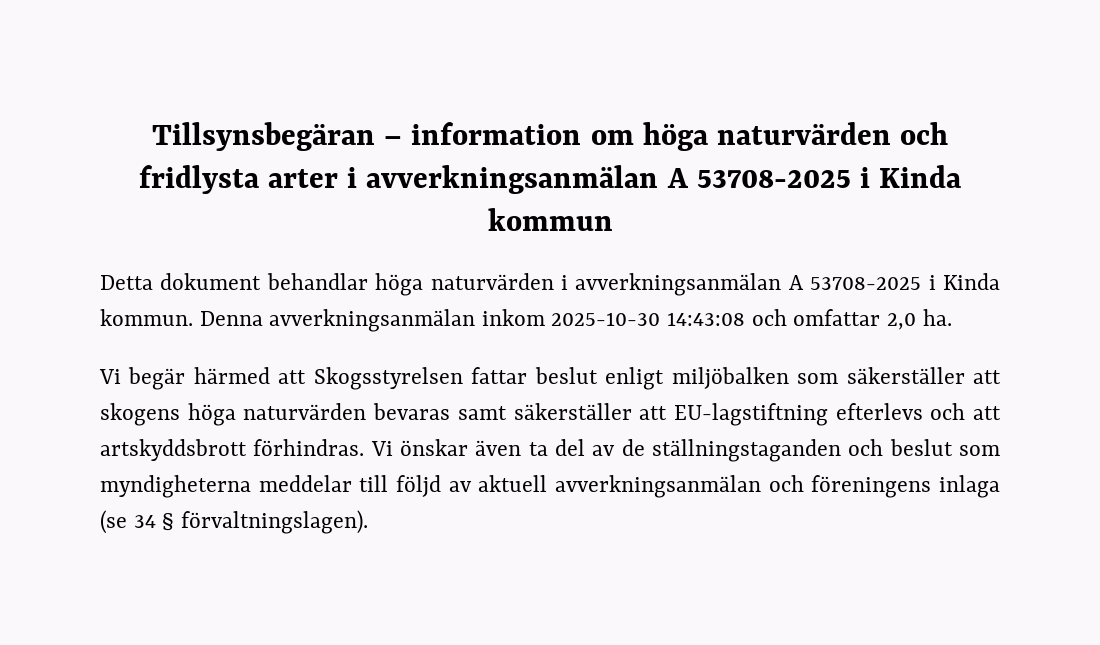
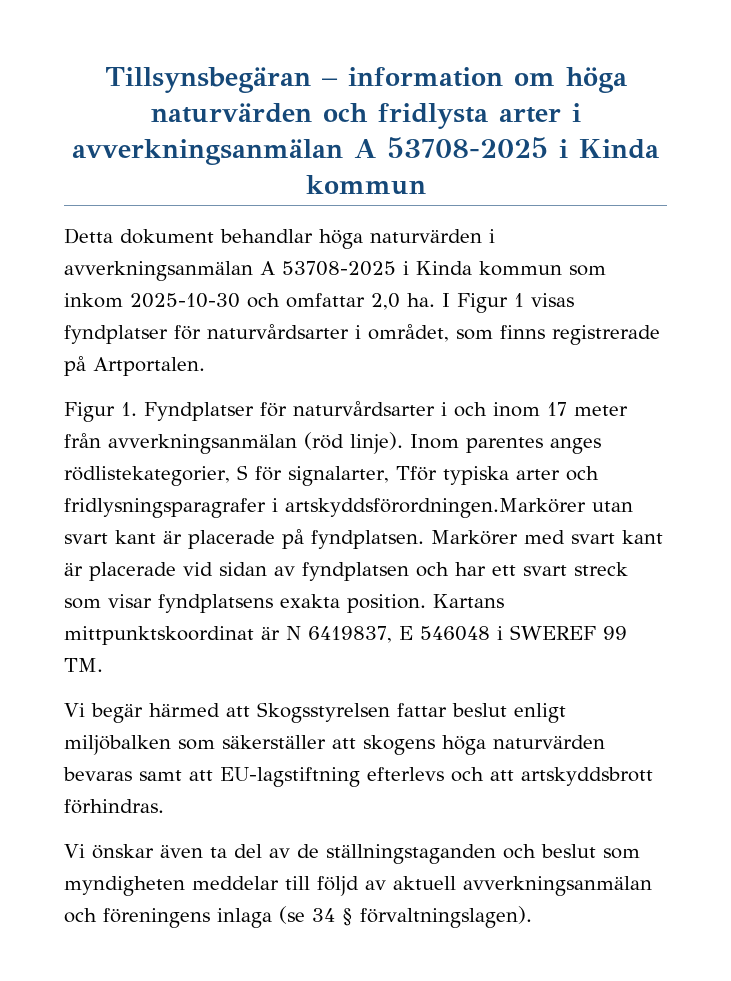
[100,309,476,332] kommun. Denna avverkningsanmälan -> [479,261,606,276] kommun som
[667,312,746,326] 14:43:08 -> (240, 300) none
(952, 317) none -> [442,293,574,313] [64,324,660,345] [64,356,205,376] [64,401,628,422] [64,432,601,454] [64,465,599,486] [64,498,633,518] [64,529,663,549] [64,562,628,581] [64,594,504,613] [64,625,627,645] [64,658,103,672] I Figur 1 visas fyndplatser för naturvårdsarter i området, som finns registrerade på Artportalen. // Figur 1. Fyndplatser för naturvårdsarter i och inom 17 meter från avverkningsanmälan (röd linje). Inom parentes anges rödlistekategorier, S för signalarter, Tför typiska arter och fridlysningsparagrafer i artskyddsförordningen.Markörer utan svart kant är placerade på fyndplatsen. Markörer med svart kant är placerade vid sidan av fyndplatsen och har ett svart streck som visar fyndplatsens exakta position. Kartans mittpunktskoordinat är N 6419837, E 546048 i SWEREF 99 TM.
[513,403,632,420] säkerställer -> (182, 775) none
(365, 447) none -> (164, 806) //
[100,475,251,498] myndigheterna -> [64,876,185,896] myndigheten

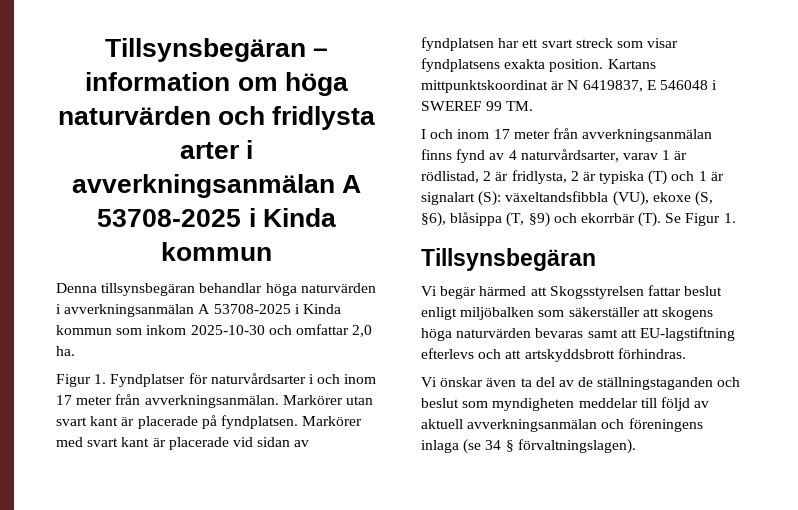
[64,228,214,244] Detta dokument -> [56,283,196,296] Denna tillsynsbegäran
[442,293,574,313] [64,324,660,345] [64,356,205,376] I Figur 1 visas fyndplatser för naturvårdsarter i området, som finns registrerade på Artportalen. -> (75, 351) none
[108,432,601,454] [64,465,599,486] [64,498,586,518] avverkningsanmälan (röd linje). Inom parentes anges rödlistekategorier, S för signalarter, Tför typiska arter och fridlysningsparagrafer i artskyddsförordningen.Markörer -> [144,395,343,408] avverkningsanmälan. Markörer
[416,562,449,577] och -> (494, 44) none
(103, 665) none -> [421,128,713,142] [421,149,688,163] [421,170,724,185] [421,191,713,206] [421,212,736,227] [421,248,596,271] // I och inom 17 meter från avverkningsanmälan finns fynd av 4 naturvårdsarter, varav 1 är rödlistad, 2 är fridlysta, 2 är typiska (T) och 1 är signalart (S): växeltandsfibbla (VU), ekoxe (S, §6), blåsippa (T, §9) och ekorrbär (T). Se Figur 1. // Tillsynsbegäran

